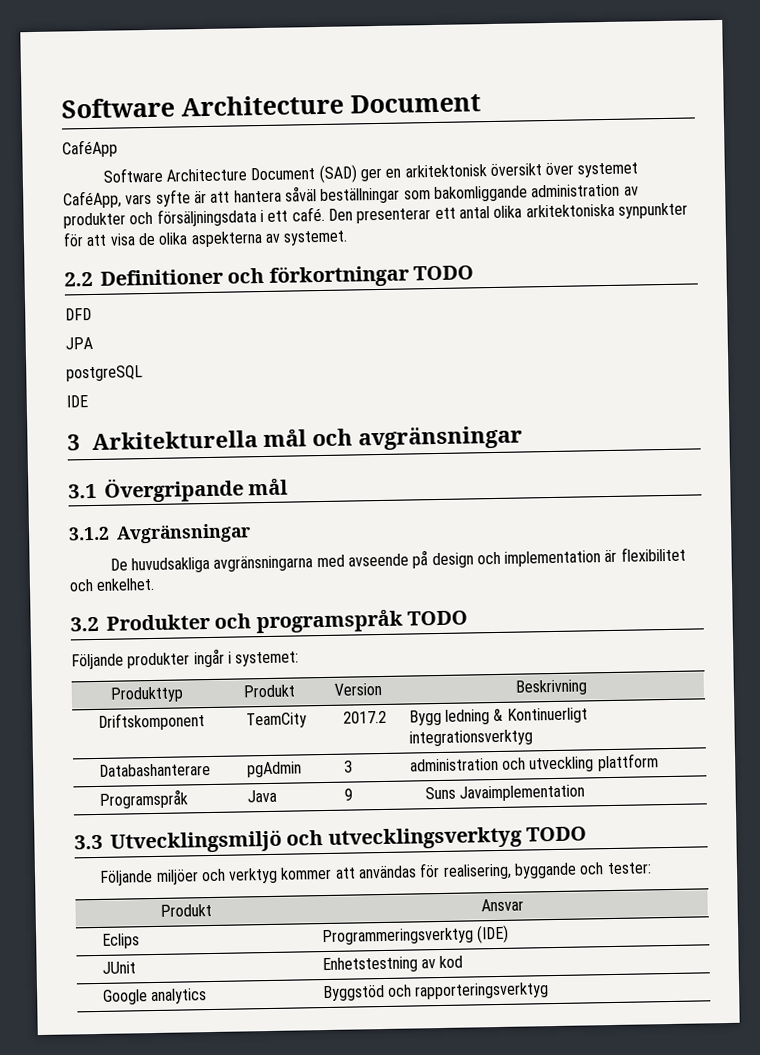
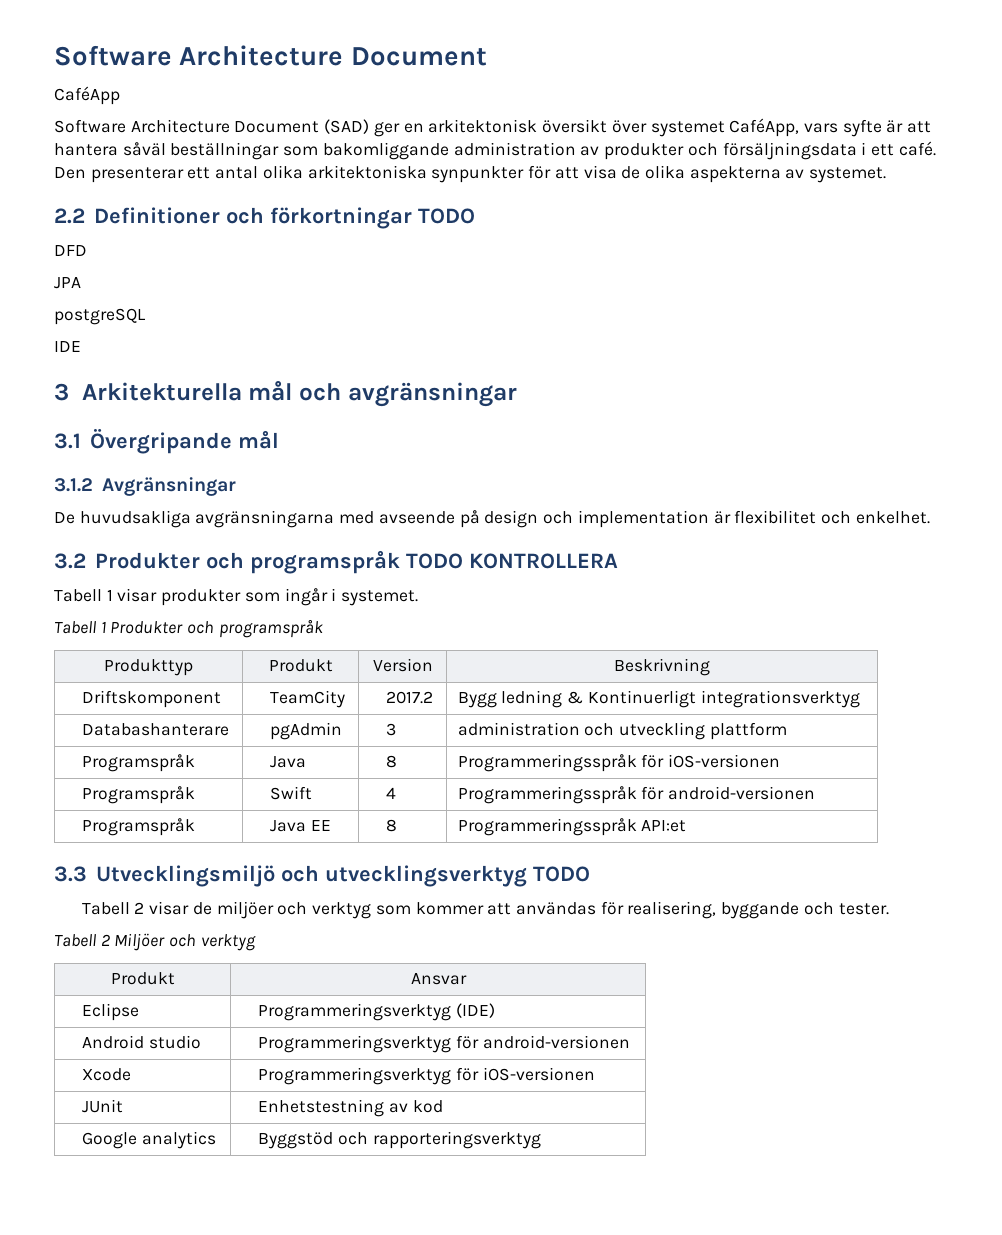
[71,648,300,670] // Följande produkter ingår i systemet: -> [468,553,618,569] [54,588,419,606] [54,619,323,638] KONTROLLERA // Tabell 1 visar produkter som ingår i systemet. // Tabell 1 Produkter och programspråk
[343,788,353,801] [424,784,586,802] 9 | Suns Javaimplementation -> [386,755,398,768] [457,754,781,772] [82,786,196,804] [270,786,313,800] [386,787,397,799] [457,786,816,804] [82,818,196,836] [270,820,332,832] [386,819,398,832] [457,818,687,836] 8 | Programmeringsspråk för iOS-versionen // Programspråk | Swift | 4 | Programmeringsspråk för android-versionen // Programspråk | Java EE | 8 | Programmeringsspråk API:et
[99,870,154,886] Följande -> [81,901,212,915] Tabell 2 visar de
(279, 875) none -> [375,905,411,915] som
[606,862,652,875] tester: -> [838,903,889,915] [54,933,256,951] tester. // Tabell 2 Miljöer och verktyg
[101,933,140,949] Eclips -> [82,1003,140,1021] Eclipse
(510, 934) none -> [82,1035,202,1049] [258,1035,630,1053] [82,1068,132,1081] [258,1067,595,1085] // Android studio | Programmeringsverktyg för android-versionen // Xcode | Programmeringsverktyg för iOS-versionen

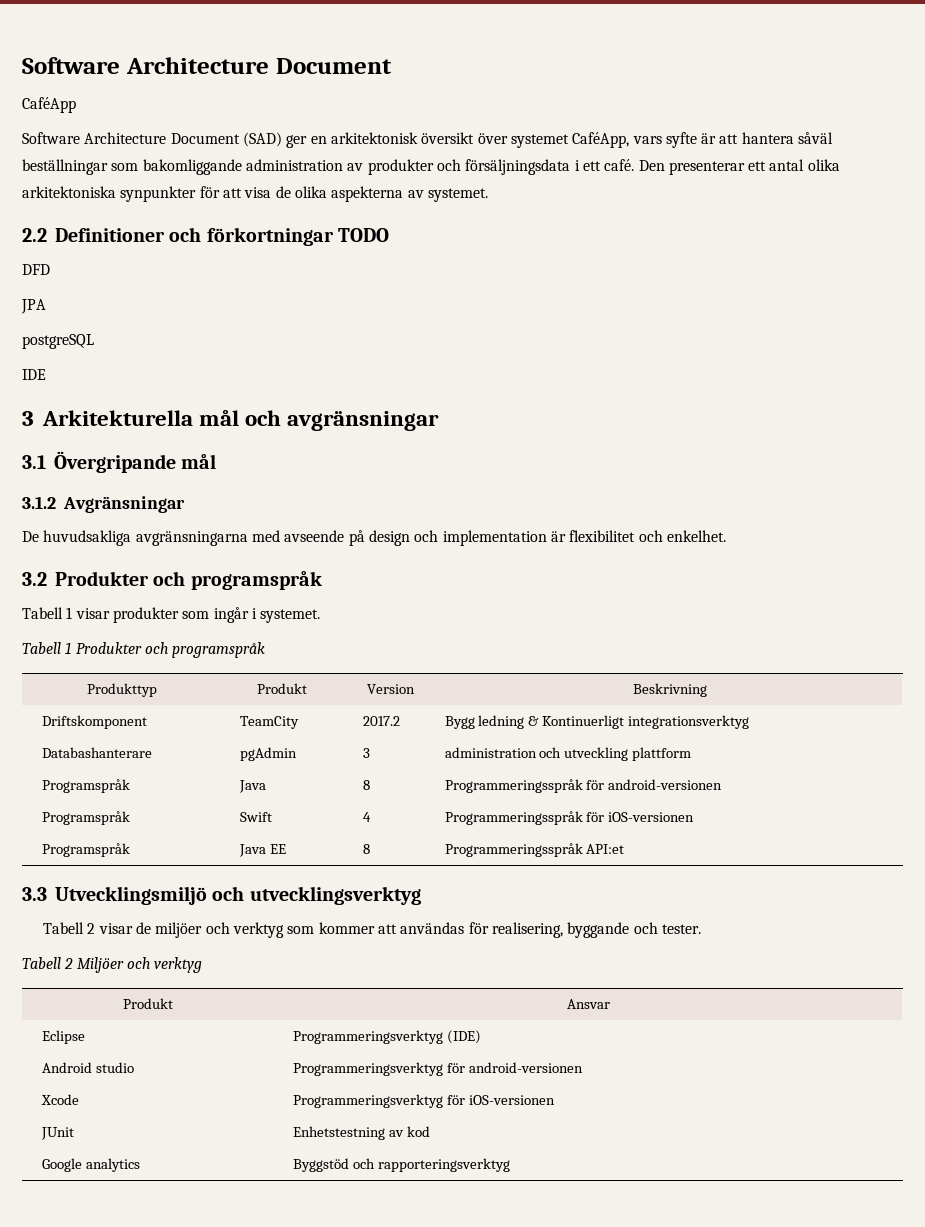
[405,553,618,569] TODO KONTROLLERA -> (322, 580) none
[668,754,781,768] iOS-versionen -> [608,779,723,790] android-versionen
[668,786,816,800] android-versionen -> [608,812,695,822] iOS-versionen
[532,866,590,882] TODO -> (421, 895) none

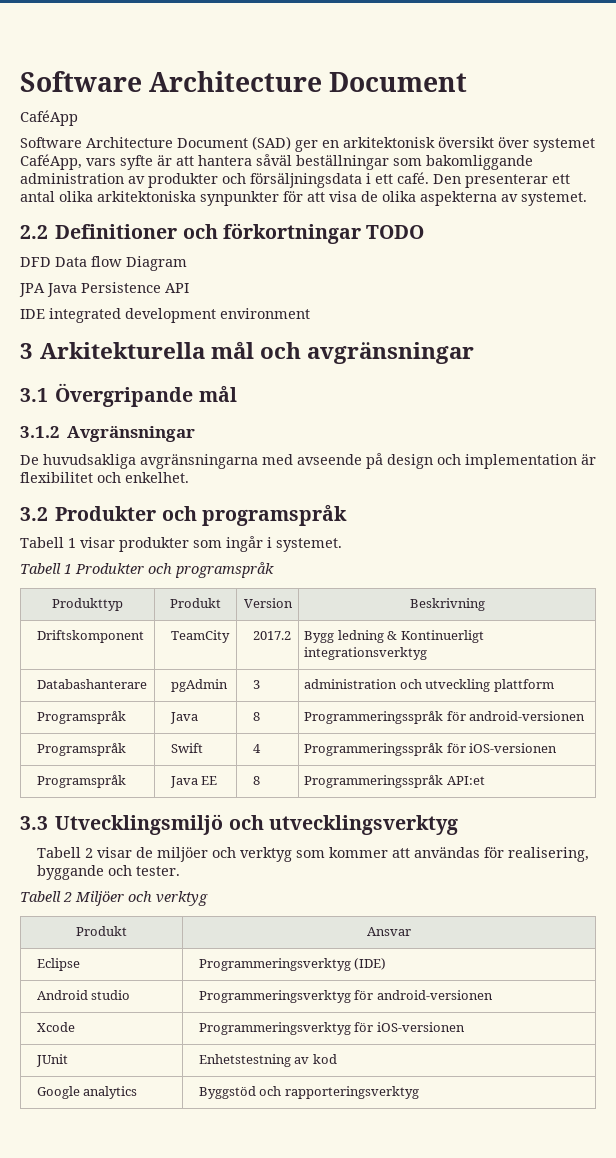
[21,299,46,314] [22,334,94,349] [22,369,46,380] // JPA // postgreSQL // IDE -> [55,256,187,271] [19,282,189,297] [20,308,310,323] Data flow Diagram // JPA Java Persistence API // IDE integrated development environment

